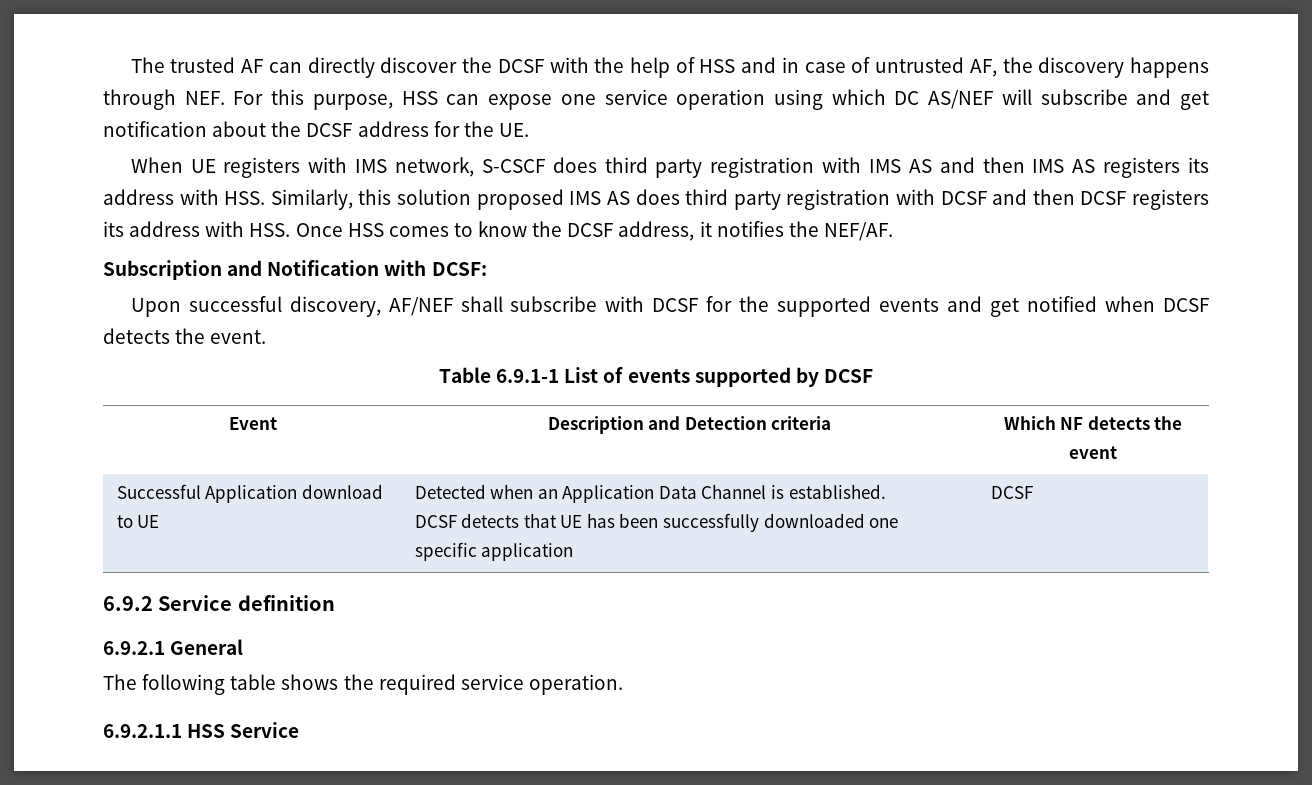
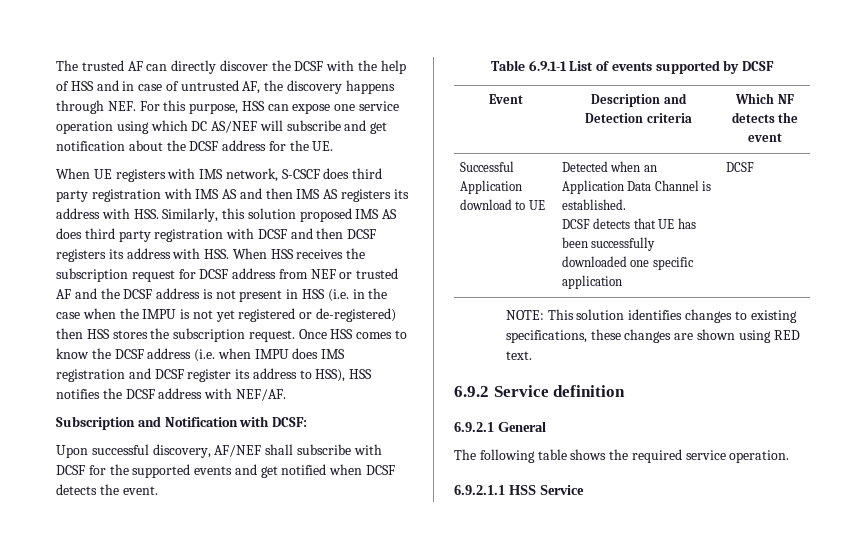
(291, 230) none -> [232,248,366,259] [56,268,399,282] [56,288,388,302] [56,308,397,322] [56,328,295,342] When HSS receives the subscription request for DCSF address from NEF or trusted AF and the DCSF address is not present in HSS (i.e. in the case when the IMPU is not yet registered or de-registered) then HSS stores the subscription request.
[618,221,819,241] address, it notifies the -> [147,348,346,362] [56,368,373,382] [56,388,233,399] address (i.e. when IMPU does IMS registration and DCSF register its address to HSS), HSS notifies the DCSF address with
(1033, 492) none -> [505,309,797,323] [505,329,800,343] [505,351,532,360] // NOTE: This solution identifies changes to existing specifications, these changes are shown using RED text.

